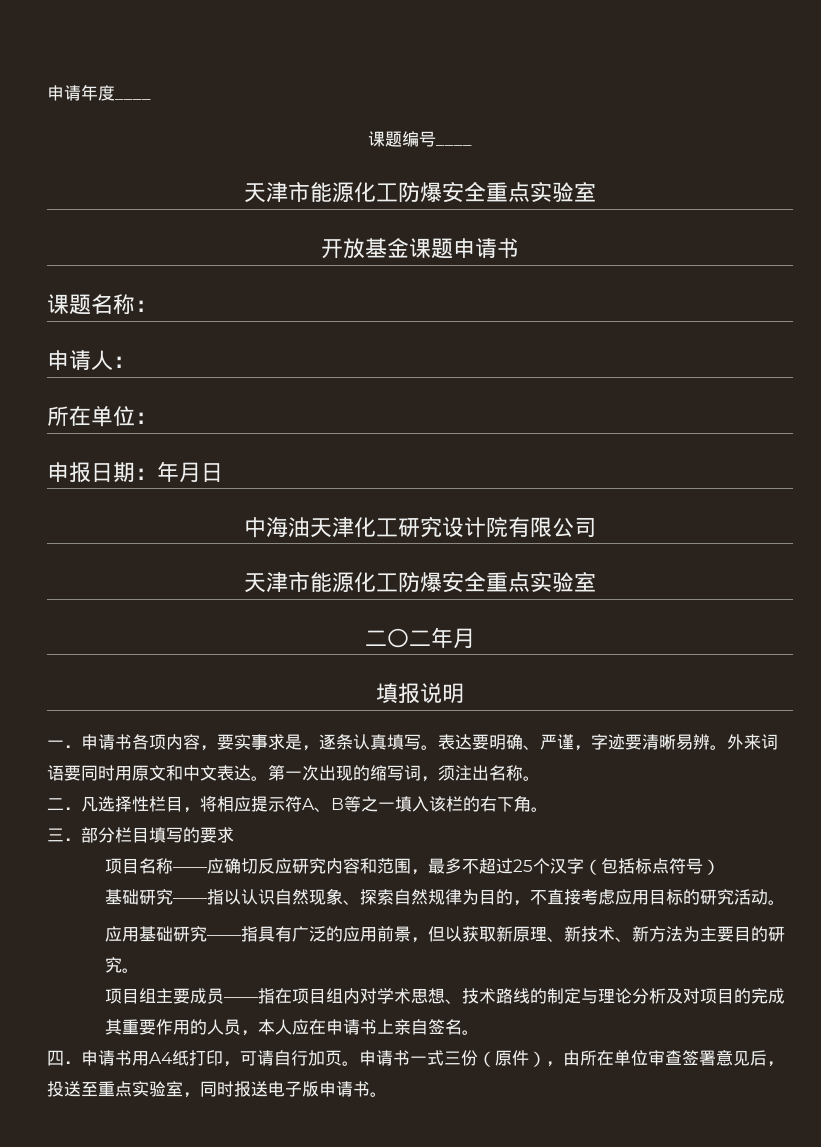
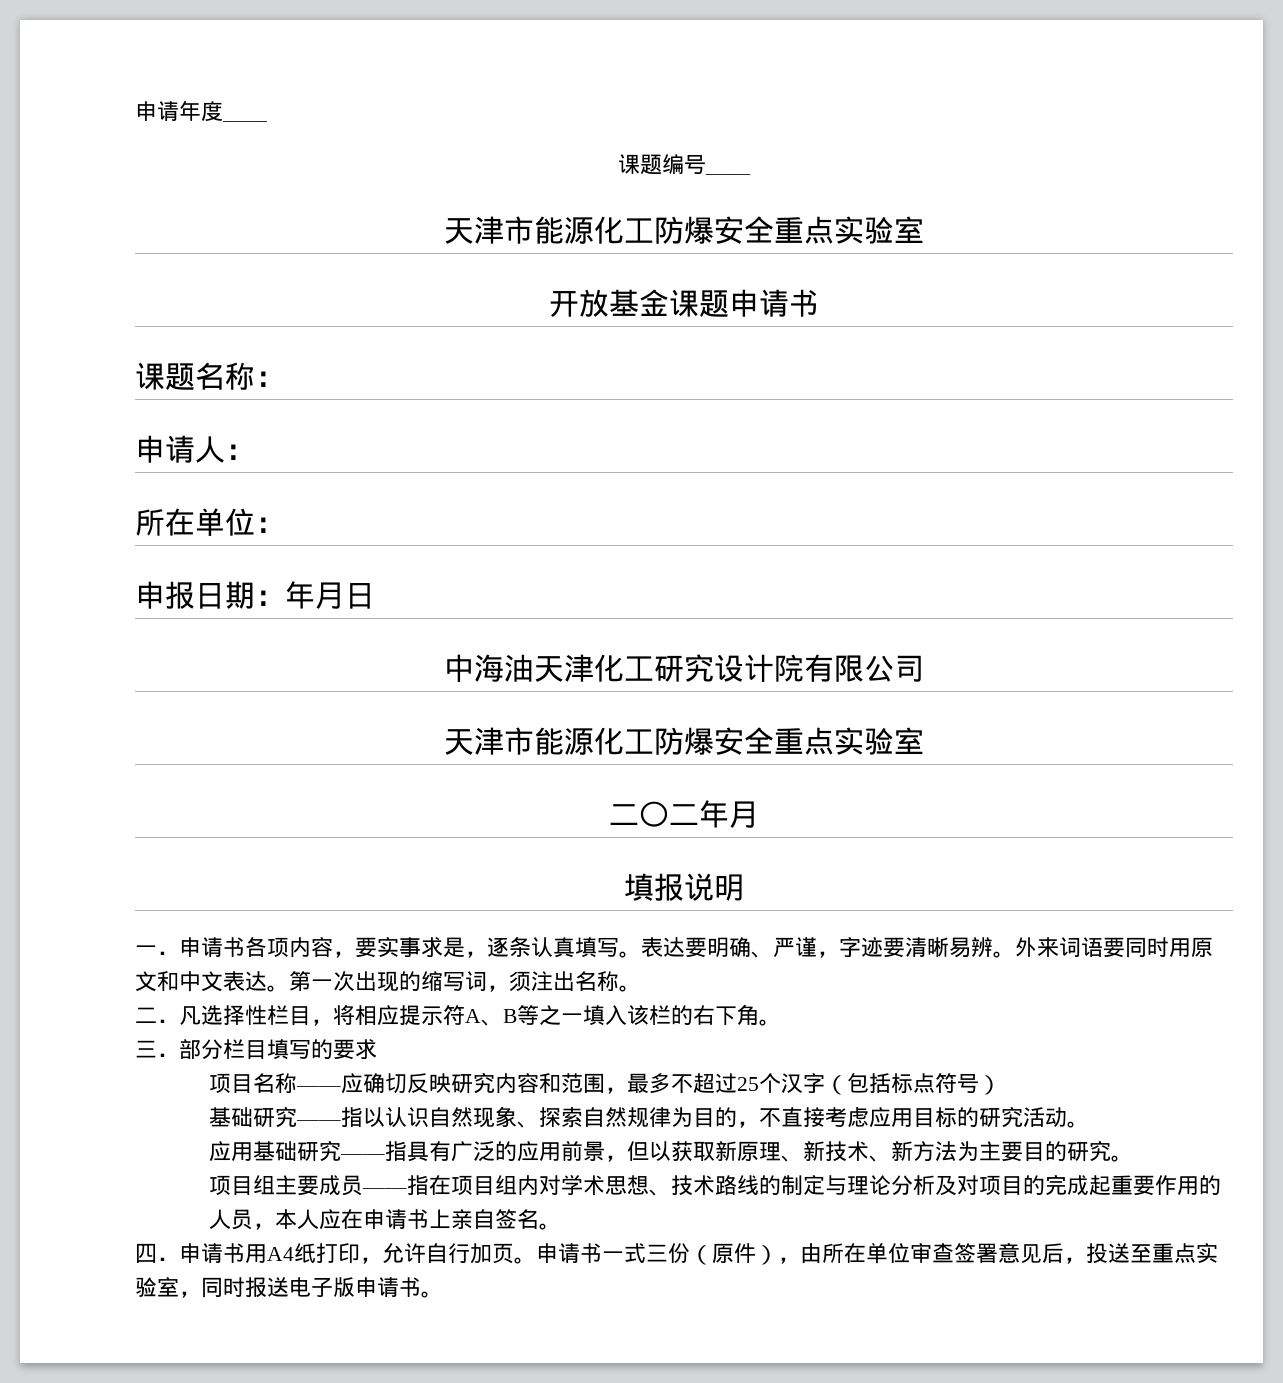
[275,858,293,874] 应 -> [428,1073,451,1093] 映
[105,1019,123,1035] 其 -> [1088,1175,1111,1196] 起
[240,1050,274,1066] 可请 -> [382,1243,426,1263] 允许

